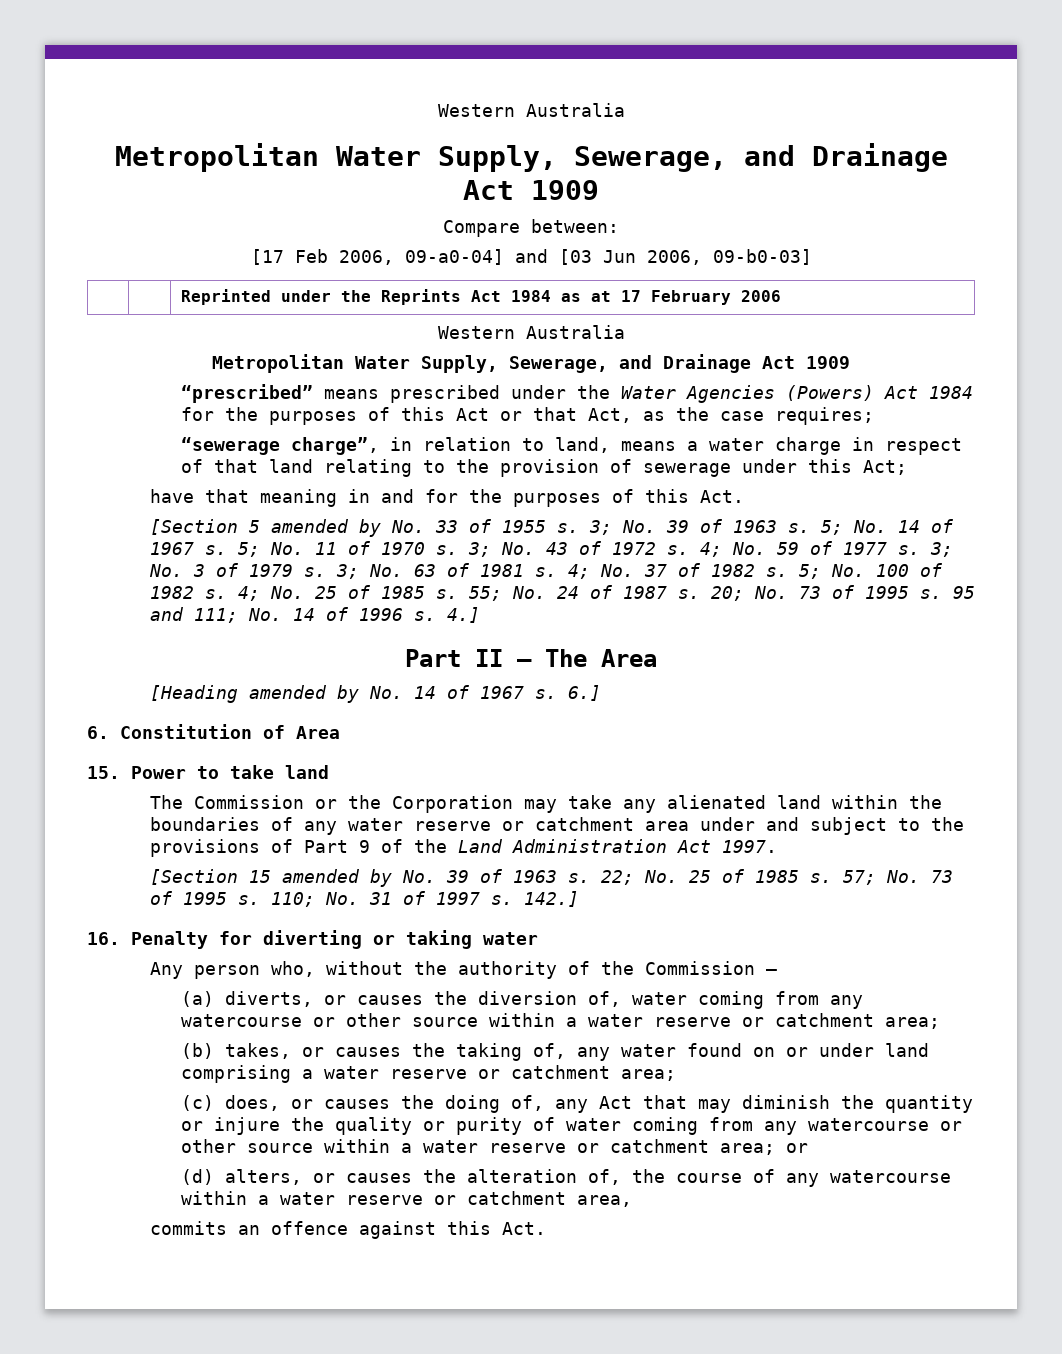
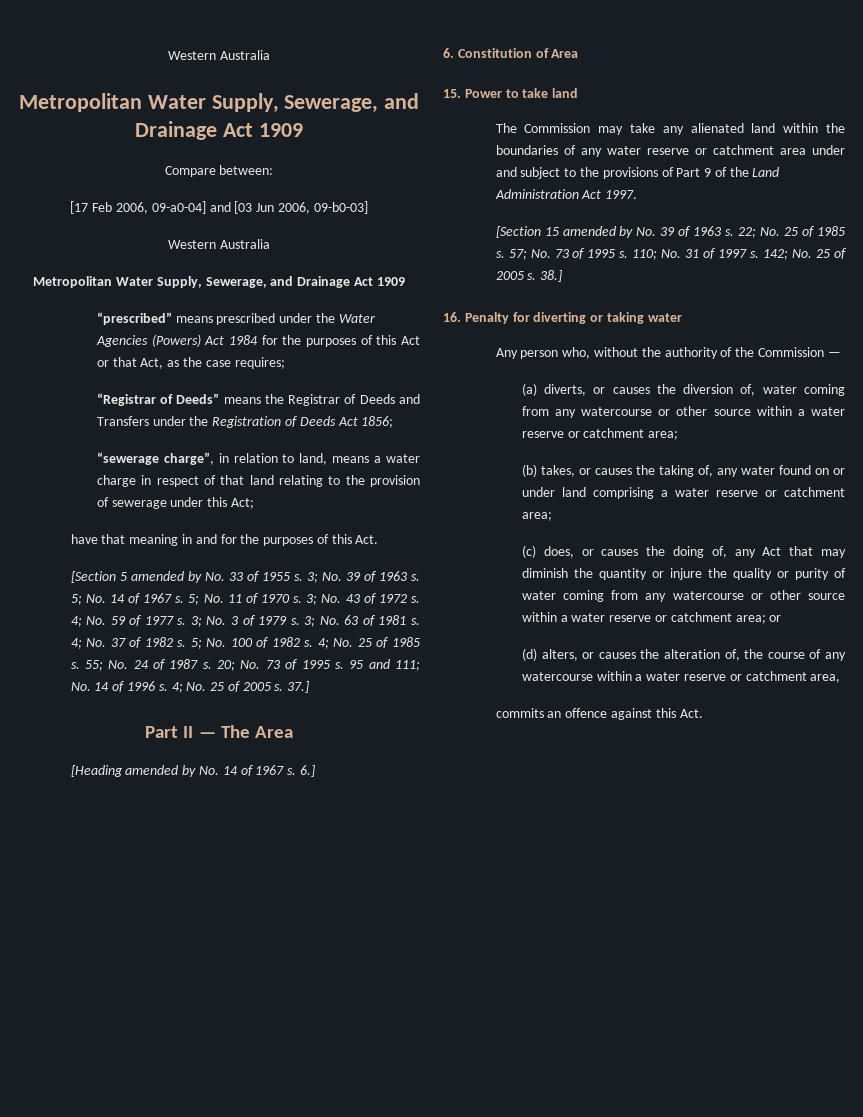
[180,289,781,305] // | | Reprinted under the Reprints Act 1984 as at 17 February 2006 -> (368, 207) none
(874, 416) none -> [96,393,420,406] [96,416,394,428] // “Registrar of Deeds” means the Registrar of Deeds and Transfers under the Registration of Deeds Act 1856;
[446,607,480,623] 4.] -> [171,681,310,693] 4; No. 25 of 2005 s. 37.]
[314,795,513,813] or the Corporation -> (591, 128) none
[523,891,579,907] 142.] -> [763,248,846,260] [495,270,563,282] 142; No. 25 of 2005 s. 38.]

